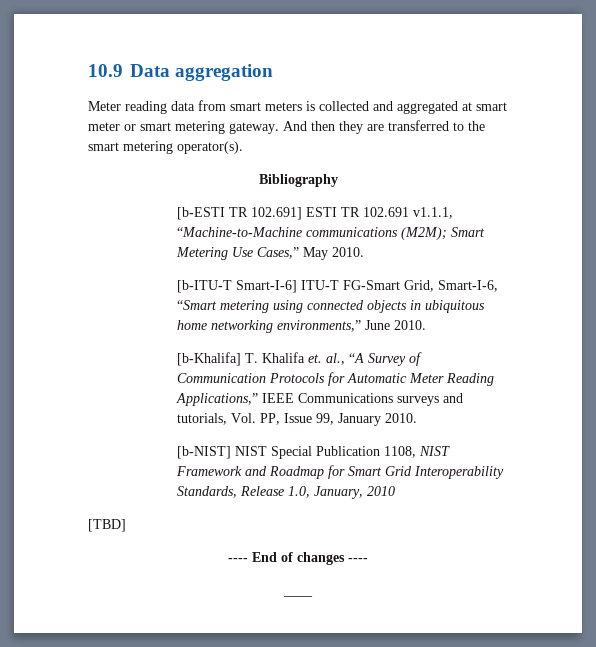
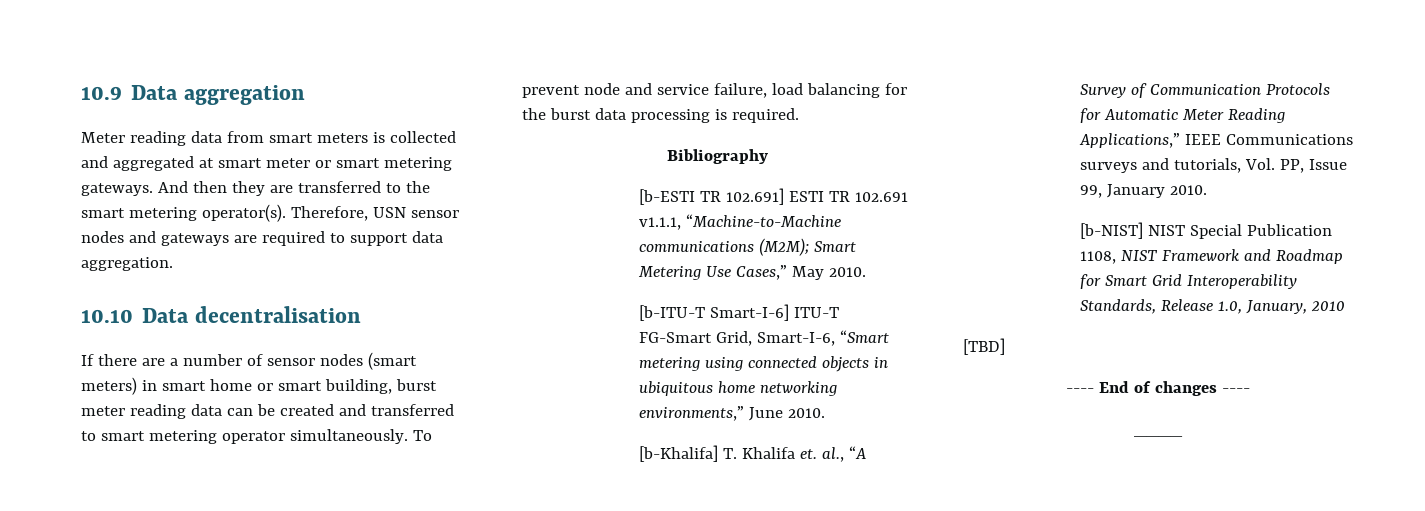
[229,122,279,134] gateway. -> [81,183,153,196] gateways.
(243, 147) none -> [290,206,459,221] [81,231,443,246] [81,257,173,271] [81,306,361,323] [81,352,417,370] [81,377,437,395] [81,404,454,419] [81,429,432,444] [522,83,907,98] [522,108,799,123] Therefore, USN sensor nodes and gateways are required to support data aggregation. // 10.10 Data decentralisation // If there are a number of sensor nodes (smart meters) in smart home or smart building, burst meter reading data can be created and transferred to smart metering operator simultaneously. To prevent node and service failure, load balancing for the burst data processing is required.

